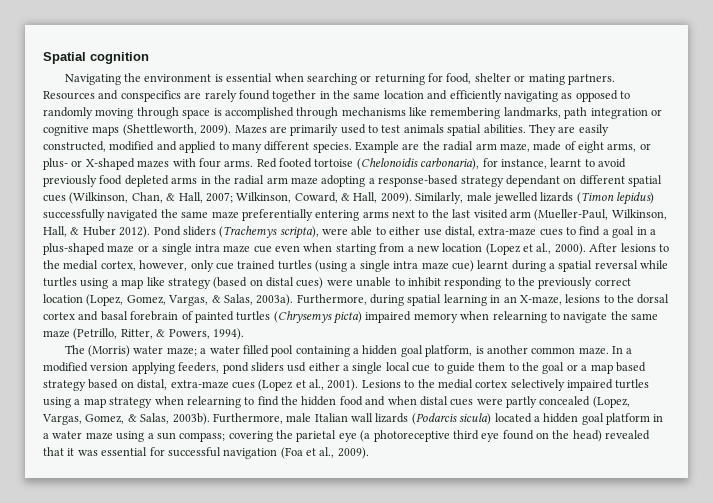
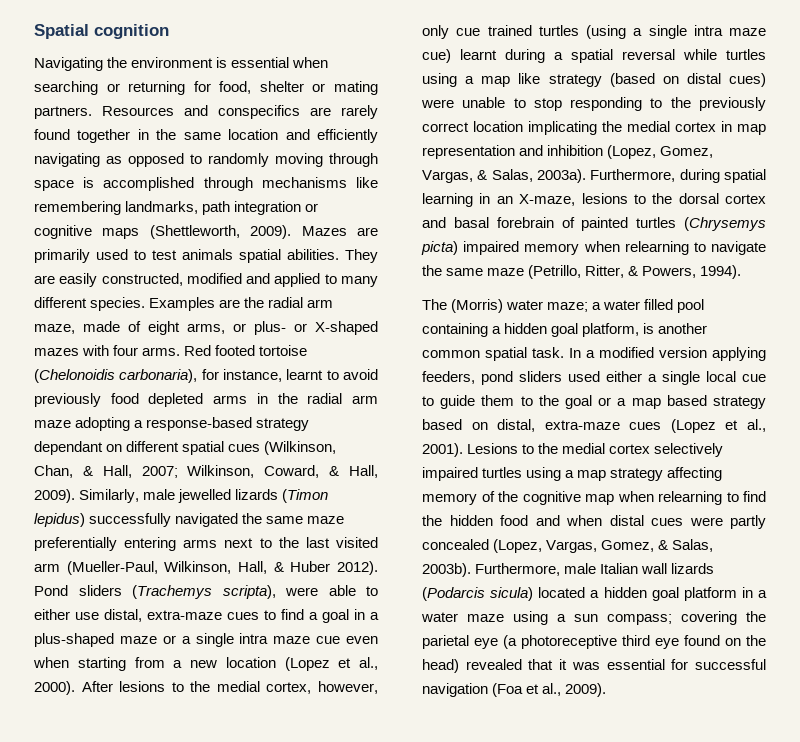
[355,141,399,153] Example -> [149,297,216,311] Examples
[407,277,441,287] inhibit -> [533,98,562,111] stop
(83, 298) none -> [528,121,766,135] [422,145,604,159] implicating the medial cortex in map representation and inhibition
[578,347,609,355] maze. -> [485,347,564,361] spatial task.
[287,362,307,372] usd -> [568,371,600,382] used
(153, 402) none -> [667,467,723,481] [422,491,614,505] affecting memory of the cognitive map

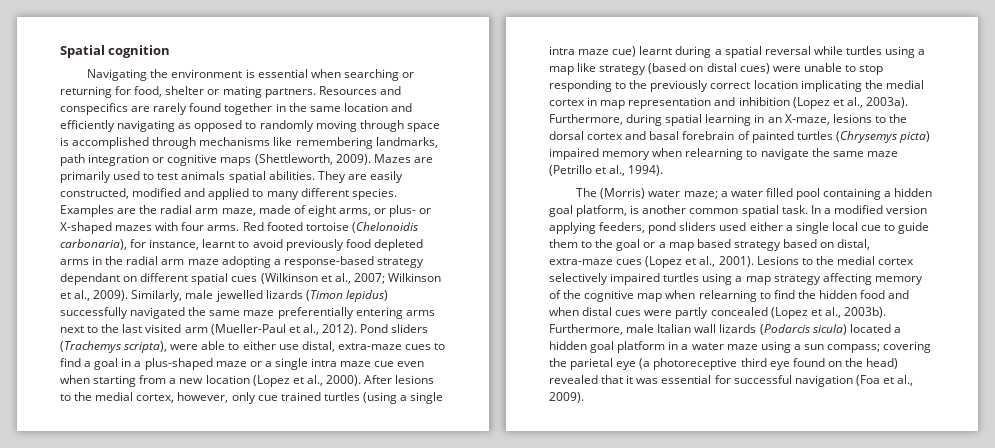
[264,441,337,455] [34,465,379,478] (Wilkinson, Chan, & Hall, 2007; Wilkinson, Coward, & Hall, -> [260,273,441,284] [60,290,91,301] (Wilkinson et al., 2007; Wilkinson et al.,
[66,561,331,575] (Mueller-Paul, Wilkinson, Hall, & Huber -> [210,324,319,335] (Mueller-Paul et al.,
[607,145,714,159] [422,169,533,183] (Lopez, Gomez, Vargas, & Salas, -> [792,97,863,109] (Lopez et al.,
[528,265,697,279] (Petrillo, Ritter, & Powers, -> [549,165,626,176] (Petrillo et al.,
[493,539,714,553] (Lopez, Vargas, Gomez, & Salas, -> [770,307,841,319] (Lopez et al.,

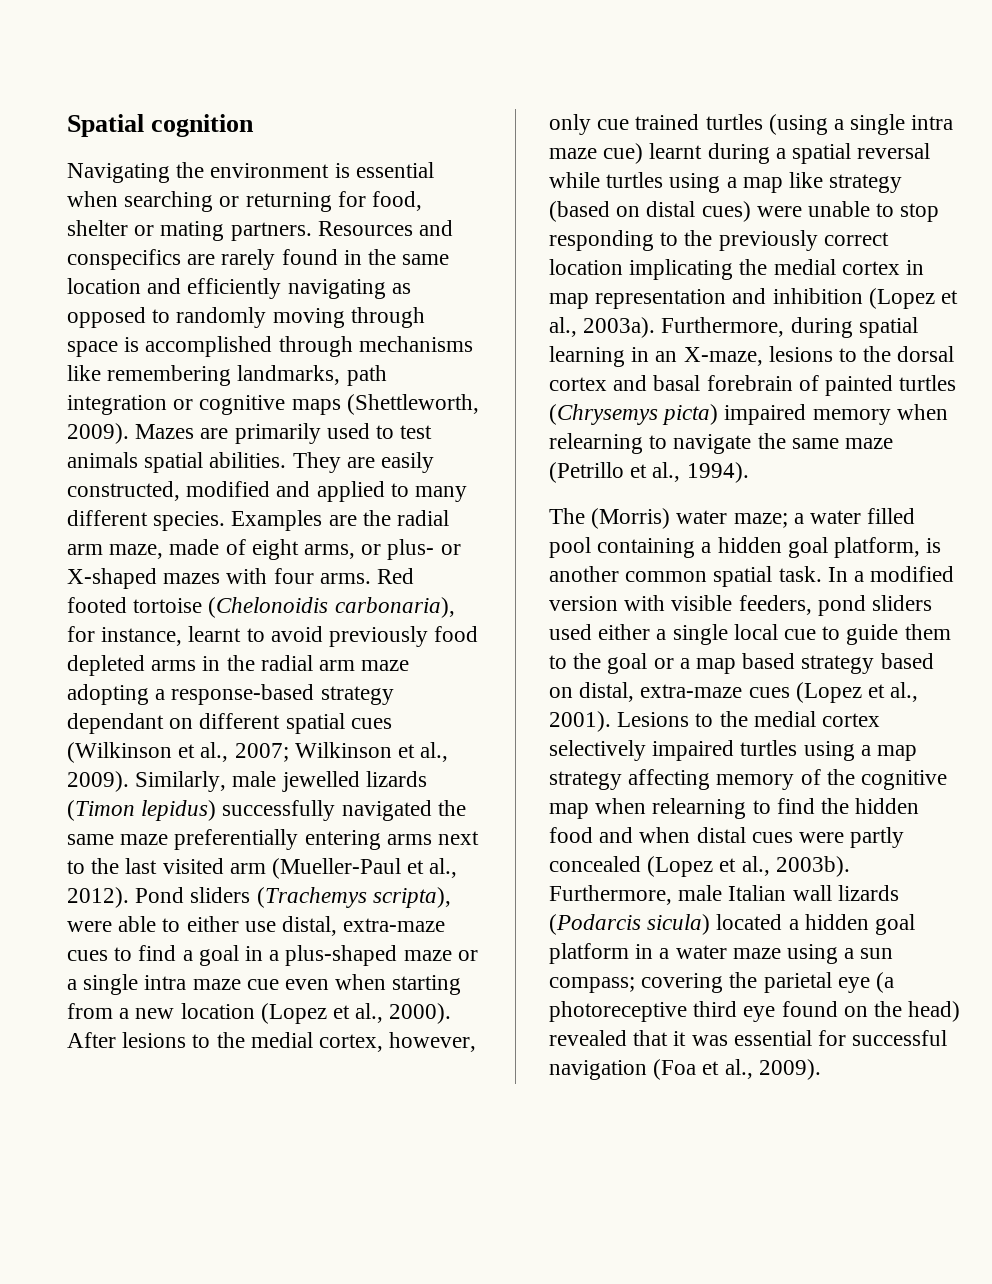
[224,103,273,115] together -> (338, 257) none
[549,222,596,234] applying -> [624,595,733,611] with visible

